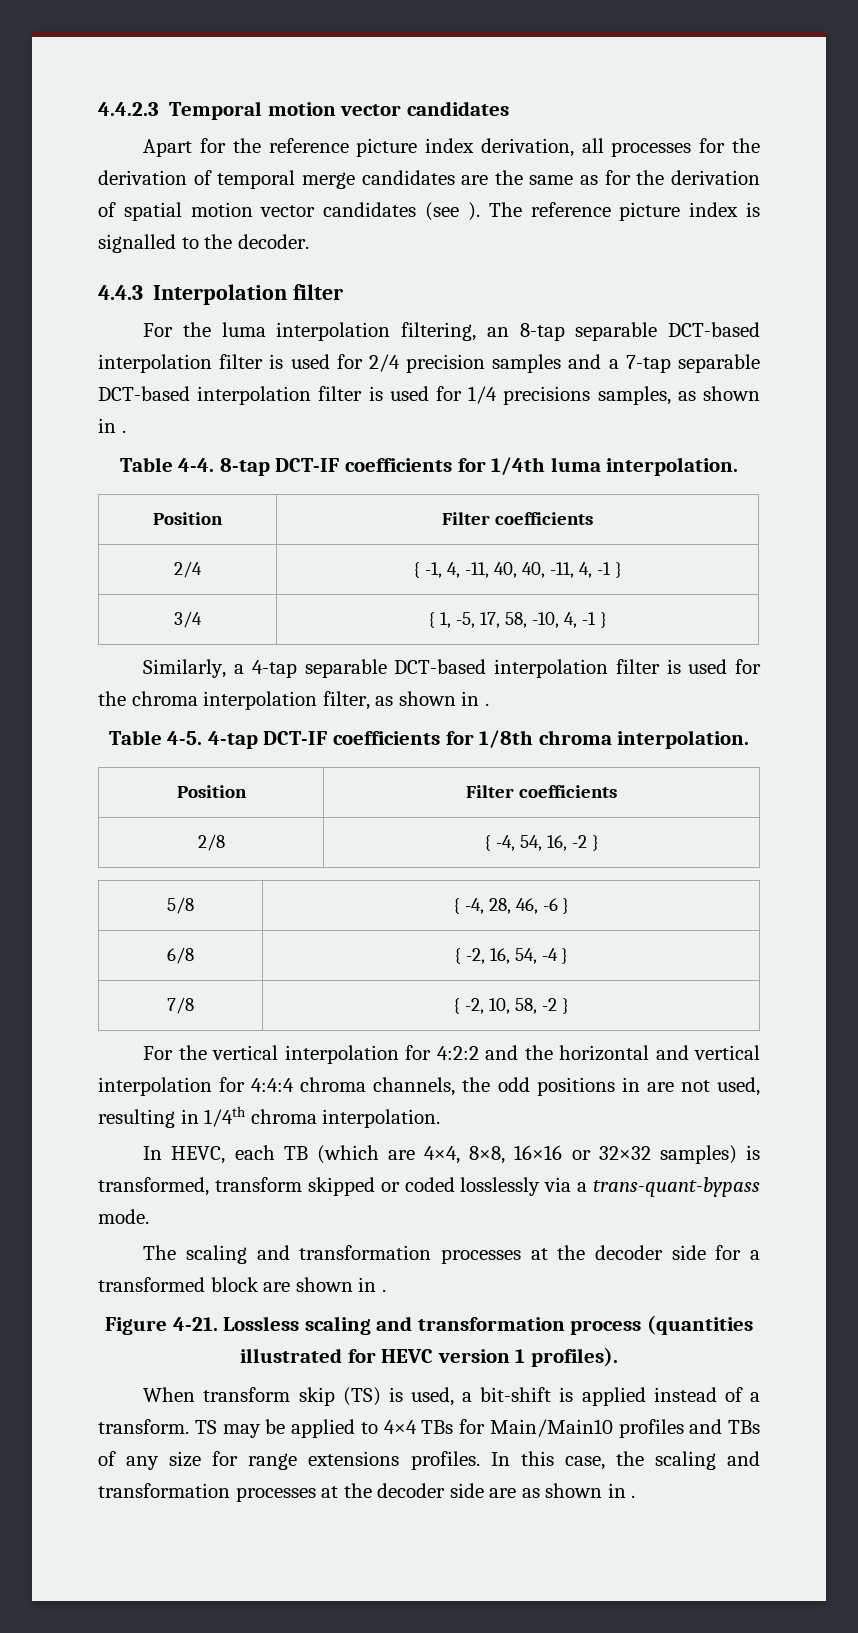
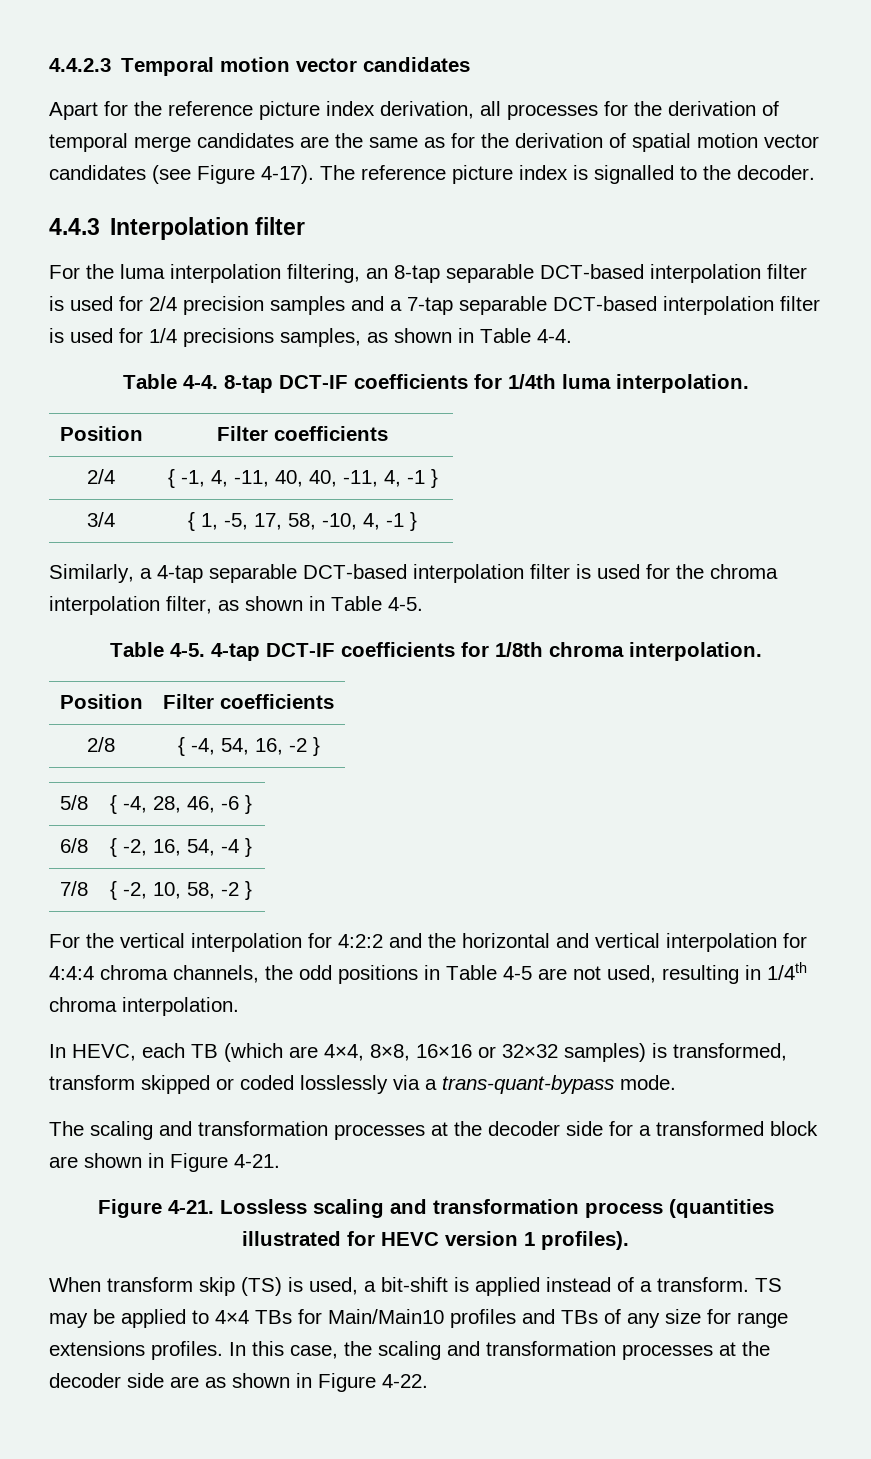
[467,202,480,221] ). -> [197,165,314,184] Figure 4-17).
[121,430,126,433] . -> [480,328,572,343] Table 4-4.
[484,703,489,706] . -> [331,596,423,611] Table 4-5.
(640, 1084) none -> [446,965,532,980] Table 4-5
[381,1289,386,1292] . -> [170,1153,280,1172] Figure 4-21.
[631,1495,636,1498] . -> [318,1373,428,1392] Figure 4-22.

